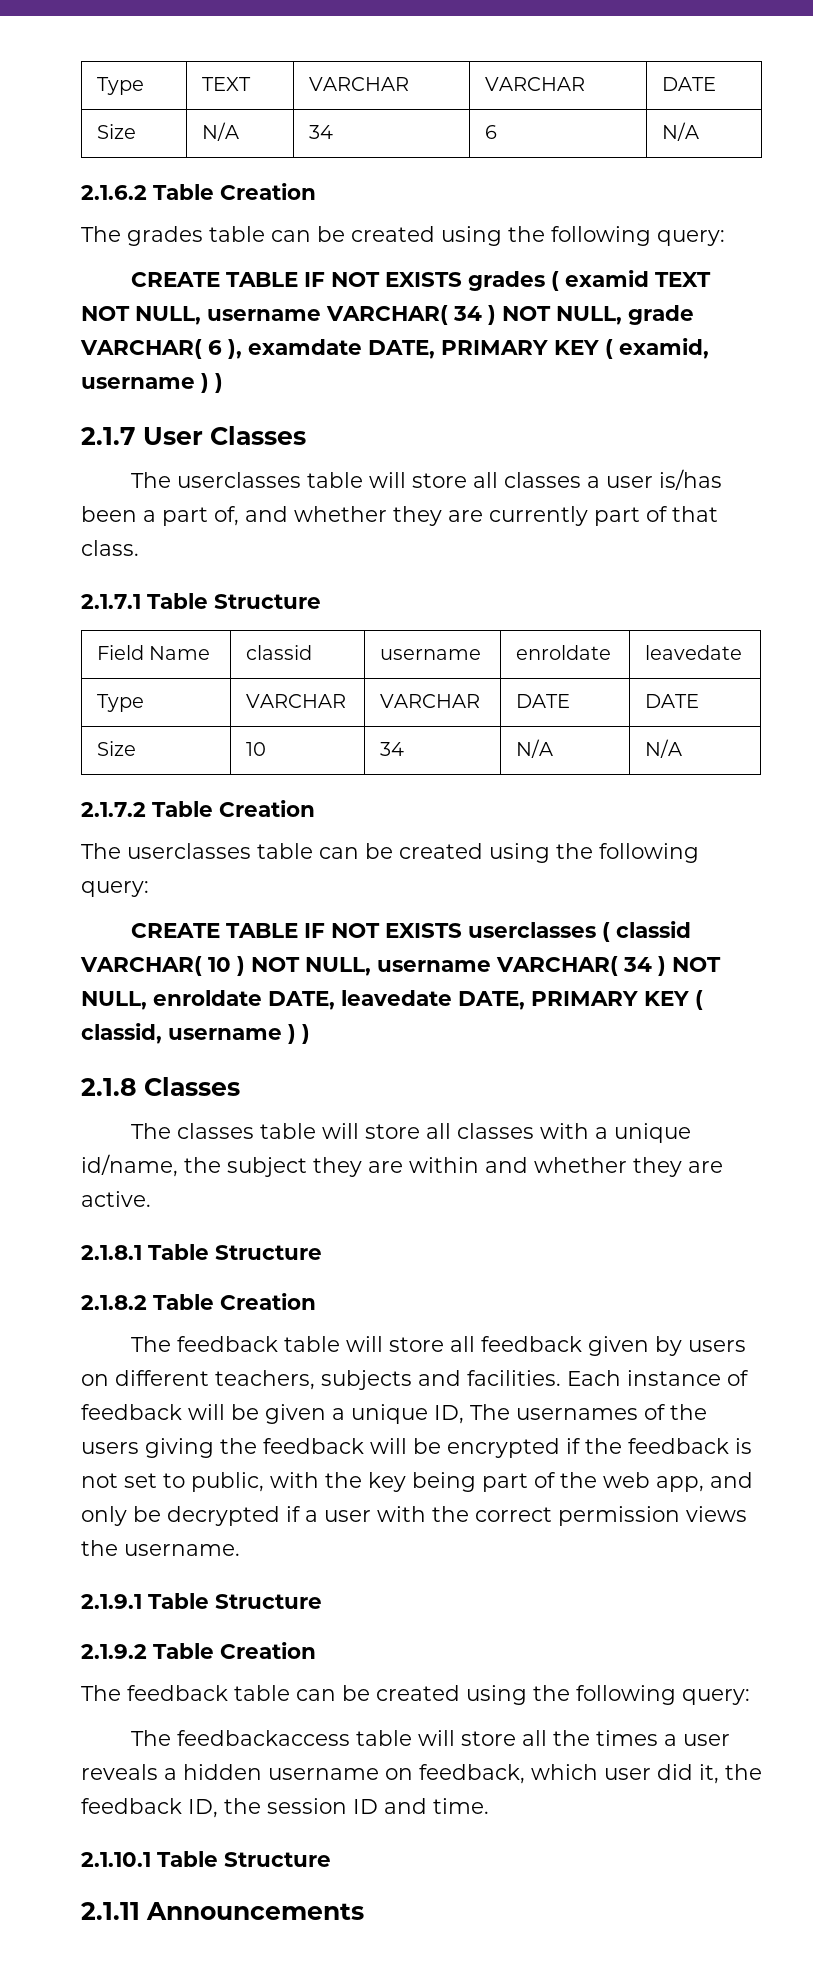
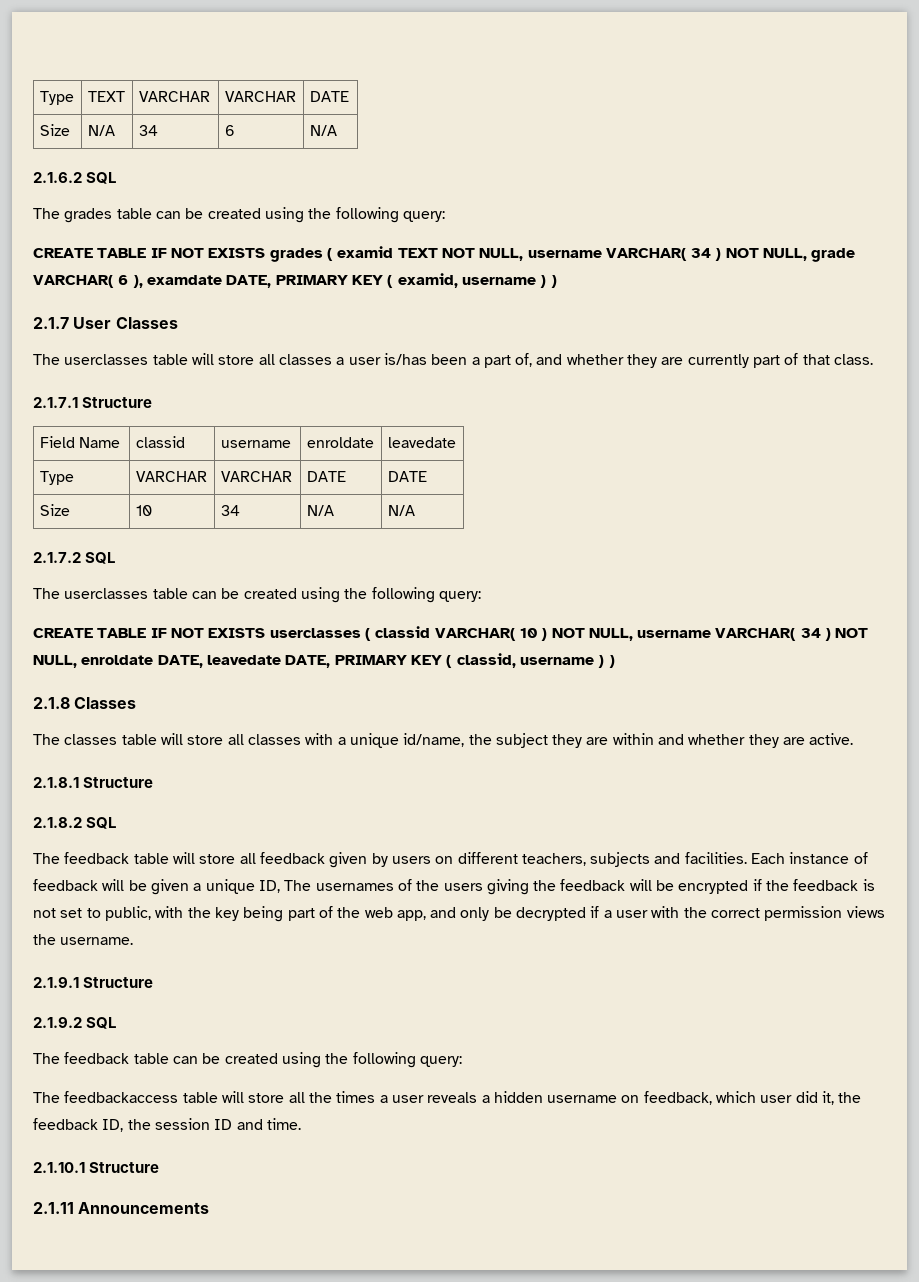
[153,183,316,200] Table Creation -> [86,172,117,184] SQL
[147,593,208,609] Table -> (78, 402) none
[152,800,315,817] Table Creation -> [85,552,116,564] SQL
[148,1244,209,1260] Table -> (79, 782) none
[153,1293,316,1310] Table Creation -> [86,817,117,829] SQL
[148,1593,209,1609] Table -> (79, 982) none
[153,1642,316,1659] Table Creation -> [86,1017,117,1029] SQL
[157,1851,218,1867] Table -> (85, 1167) none

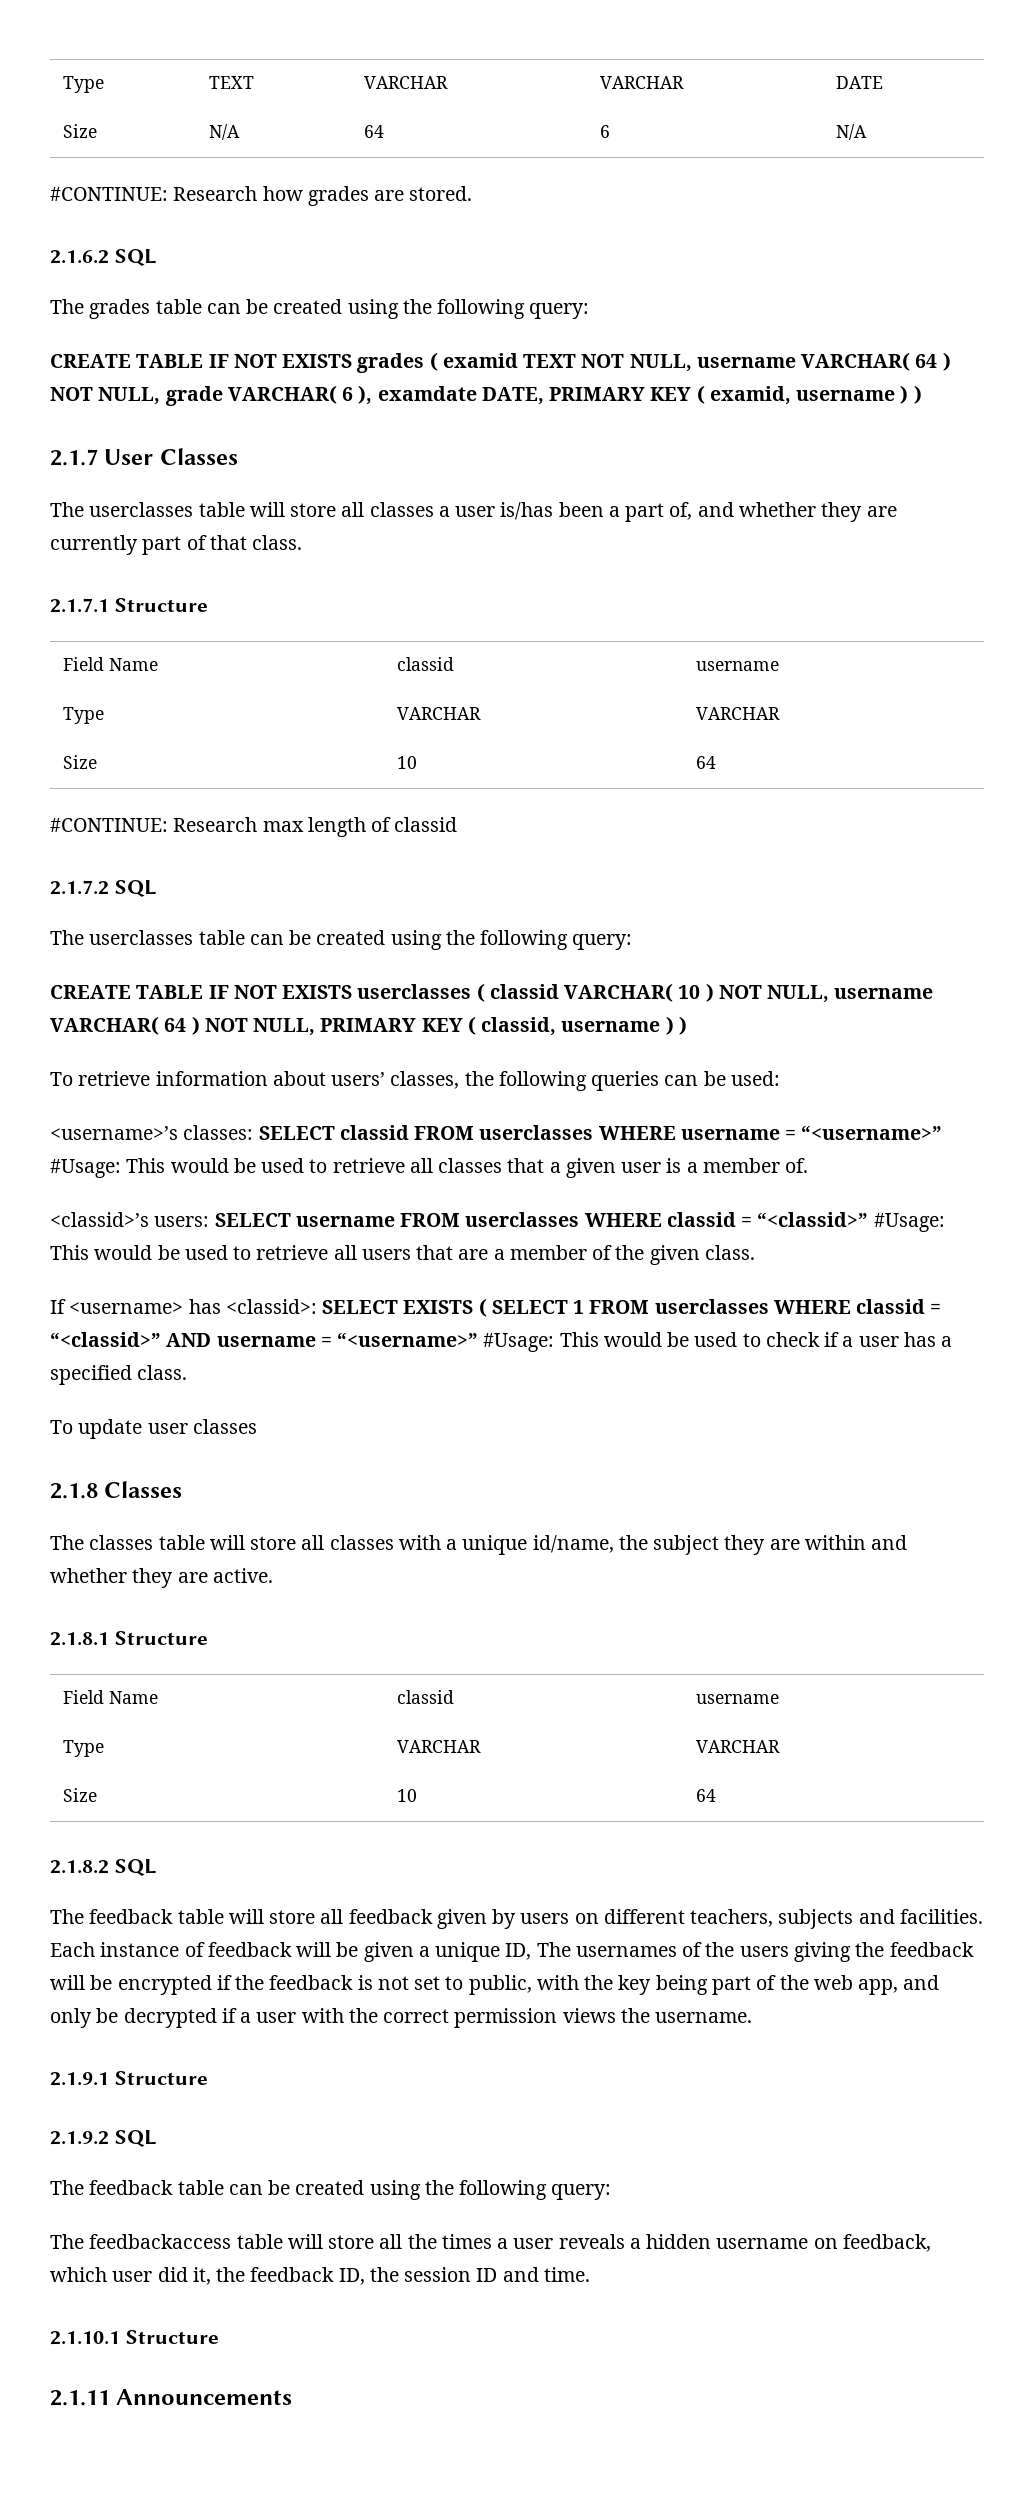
[138,125,158,136] 34 -> [364,125,385,138] 64
(337, 130) none -> [50,186,473,206] // #CONTINUE: Research how grades are stored.
[691,248,712,258] 34 -> [915,354,938,368] 64
[306,437,374,448] [387,437,456,448] [39,471,74,485] [135,471,207,482] [220,471,292,482] [306,471,346,482] [387,471,427,482] [39,504,70,516] [135,505,152,516] [220,505,240,516] [306,505,334,516] [387,505,415,516] | enroldate | leavedate // Type | VARCHAR | VARCHAR | DATE | DATE // Size | 10 | 34 | N/A | N/A -> [63,707,105,724] [397,707,482,720] [696,707,781,720] [63,755,98,769] [397,756,418,769] [696,756,717,769] [50,817,458,837] // Type | VARCHAR | VARCHAR // Size | 10 | 64 // #CONTINUE: Research max length of classid
[800,628,869,641] [33,655,331,668] 34 ) NOT NULL, enroldate DATE, leavedate DATE, -> [164,1016,316,1036] 64 ) NOT NULL,
(615, 661) none -> [50,1071,780,1091] [50,1125,943,1140] [50,1158,809,1178] [50,1212,945,1232] [50,1245,755,1265] [50,1298,942,1317] [50,1332,953,1352] [50,1365,188,1385] [50,1419,257,1439] // To retrieve information about users’ classes, the following queries can be used: // <username>’s classes: SELECT classid FROM userclasses WHERE username = “<username>” #Usage: This would be used to retrieve all classes that a given user is a member of. // <classid>’s users: SELECT username FROM userclasses WHERE classid = “<classid>” #Usage: This would be used to retrieve all users that are a member of the given class. // If <username> has <classid>: SELECT EXISTS ( SELECT 1 FROM userclasses WHERE classid = “<classid>” AND username = “<username>” #Usage: This would be used to check if a user has a specified class. // To update user classes
(154, 782) none -> [63,1690,159,1704] [397,1690,455,1704] [696,1694,780,1704] [63,1740,105,1757] [397,1740,482,1753] [696,1740,781,1753] [63,1788,98,1802] [397,1789,418,1802] [696,1789,717,1802] // Field Name | classid | username // Type | VARCHAR | VARCHAR // Size | 10 | 64

